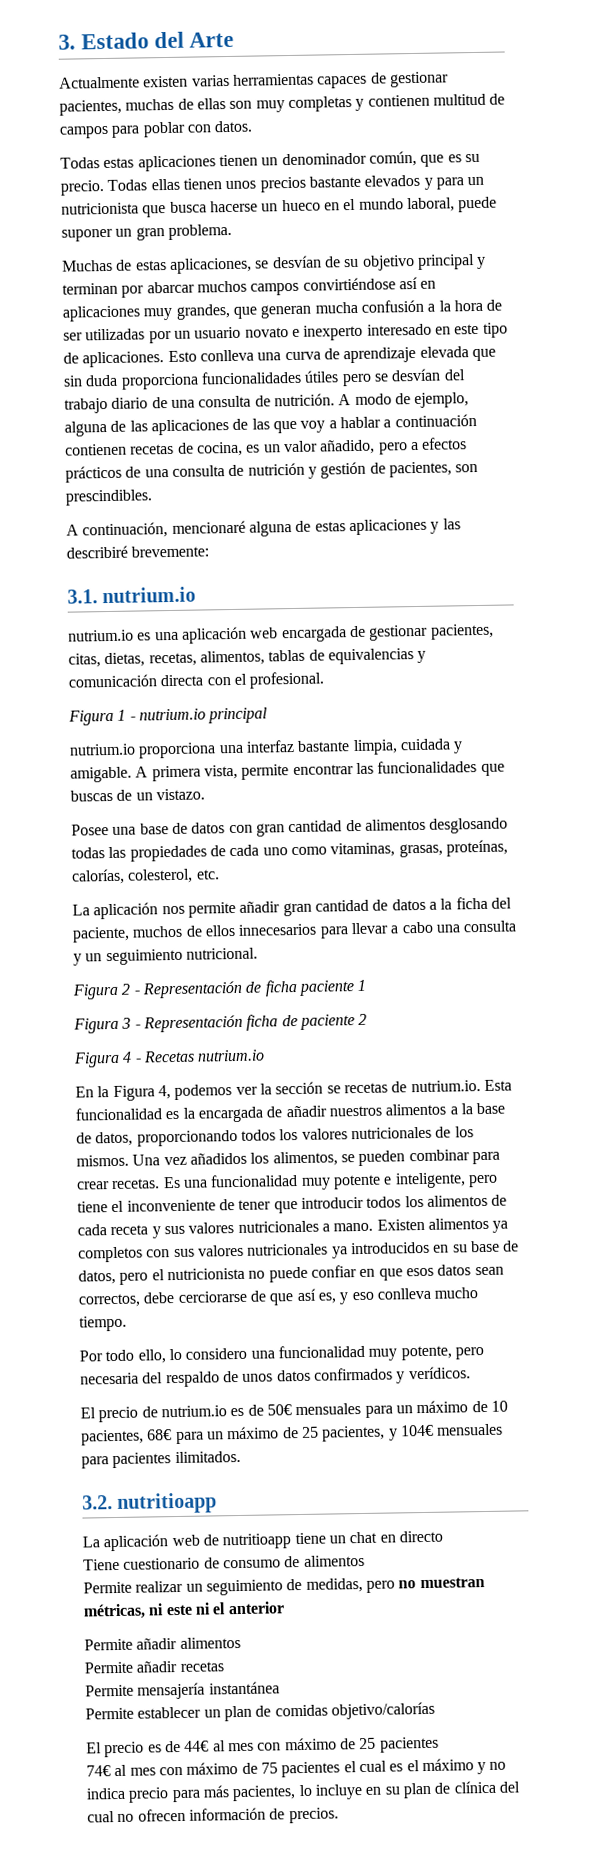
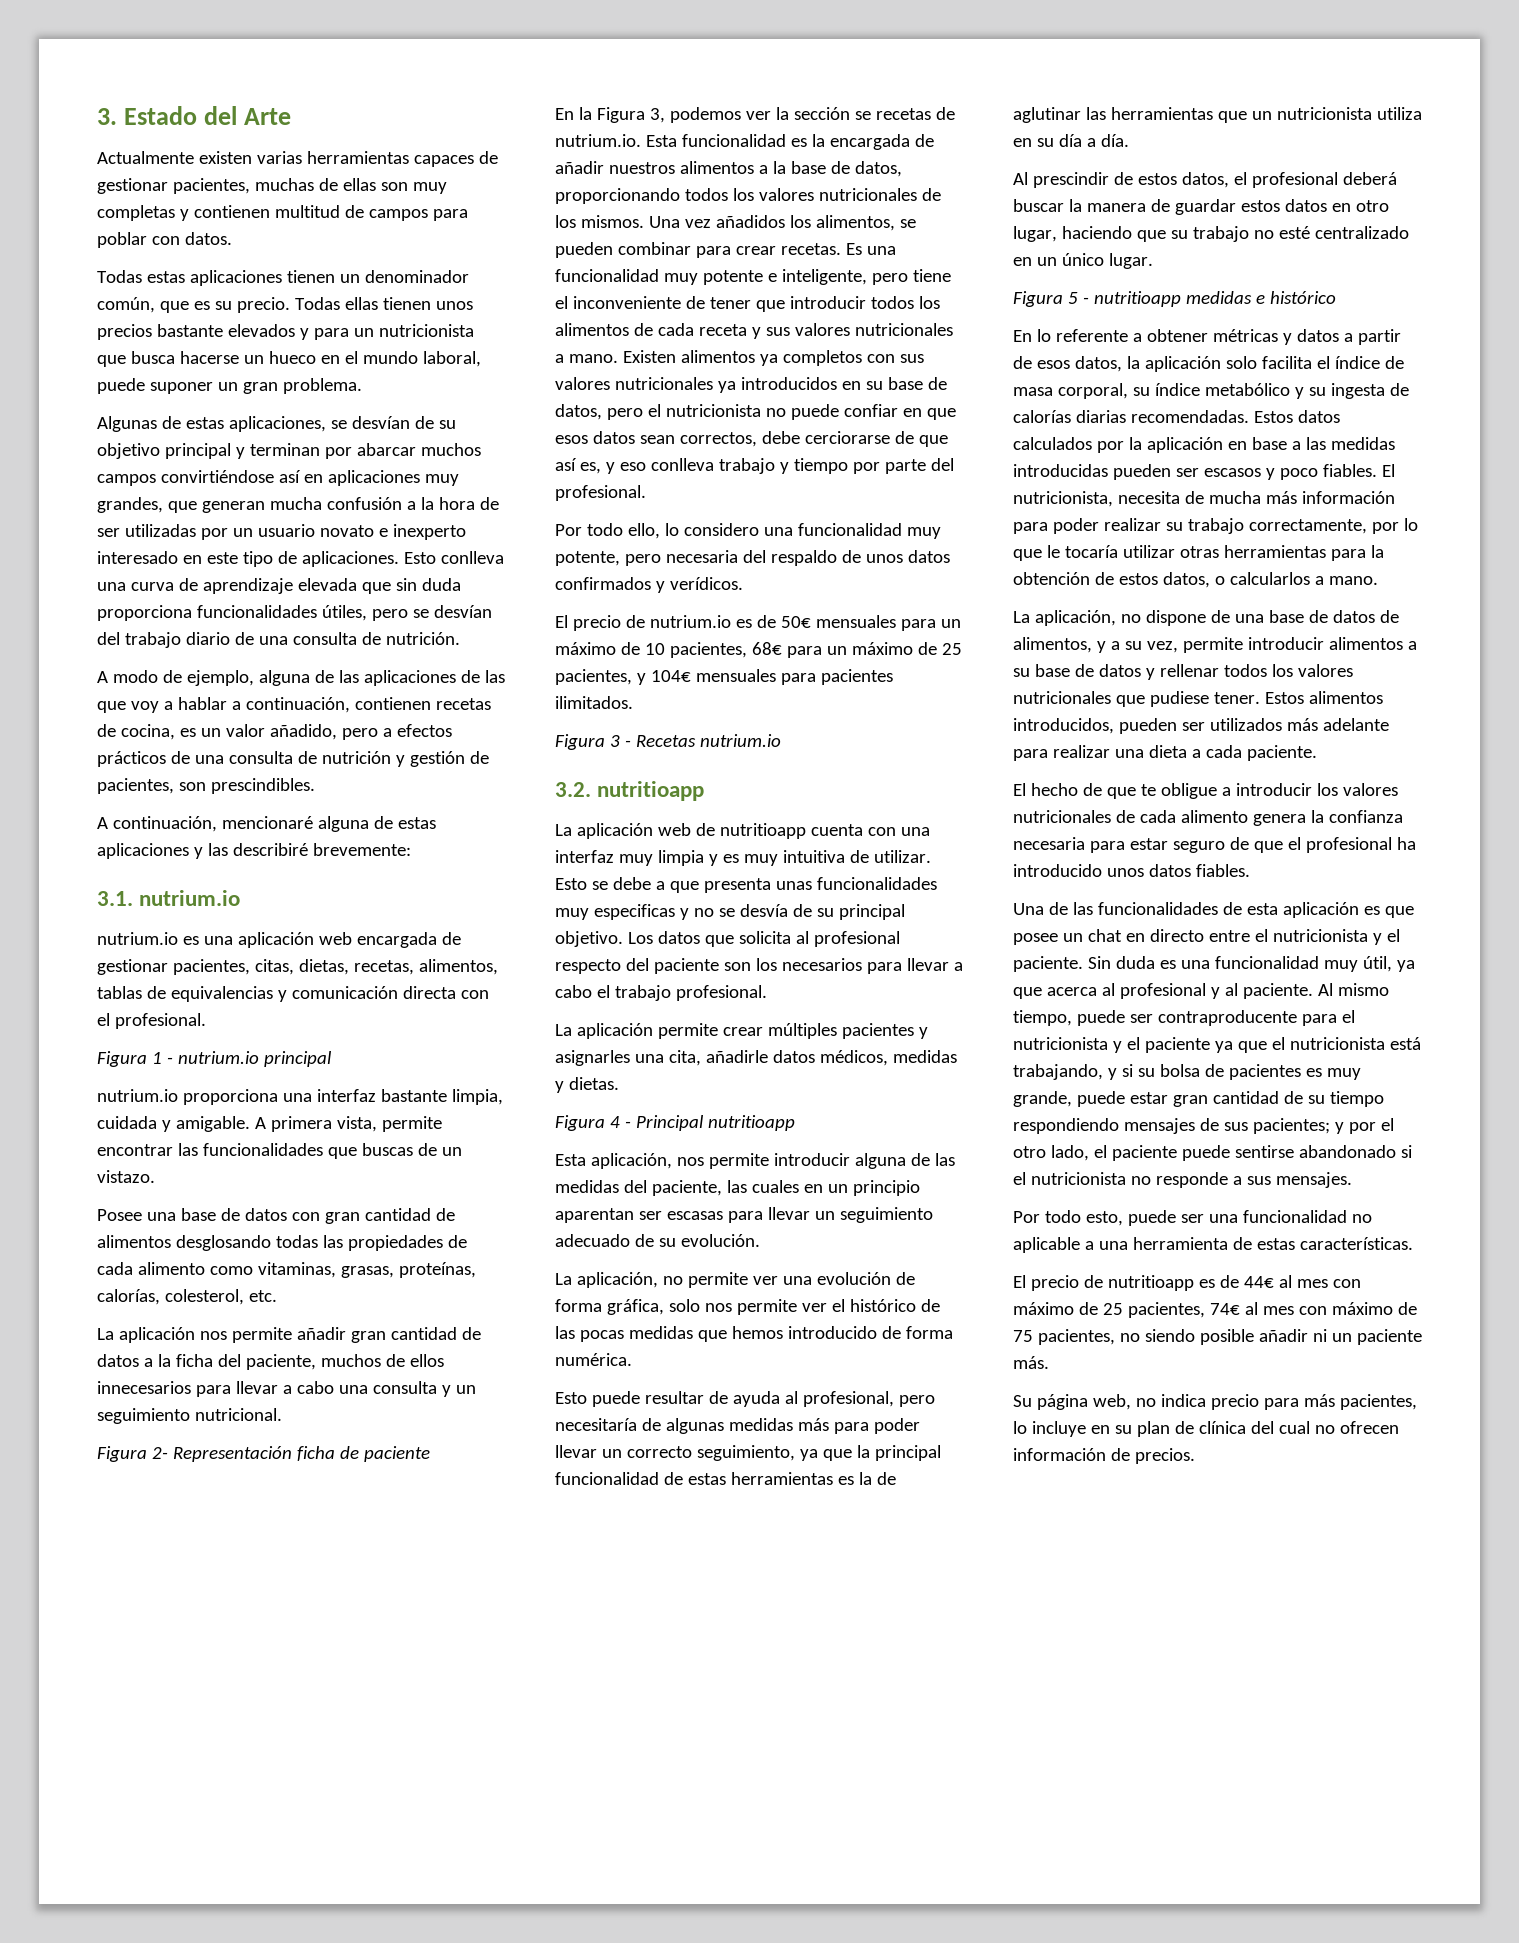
[62,259,113,272] Muchas -> [97,416,157,432] Algunas
[304,370,340,383] útiles -> [321,605,367,621] útiles,
(335, 400) none -> (460, 638) //
[394,414,477,428] continuación -> [245,697,350,713] continuación,
[262,847,288,856] uno -> [137,1262,205,1275] alimento
[121,979,367,999] [73,1013,368,1034] [73,1049,266,1068] 2 - Representación de ficha paciente 1 // Figura 3 - Representación ficha de paciente 2 // Figura 4 - Recetas nutrium.io -> [151,1446,430,1462] 2- Representación ficha de paciente
[157,1085,171,1100] 4, -> [649,108,665,123] 3,
[434,1287,479,1299] [79,1315,127,1332] mucho tiempo. -> [718,458,954,474] [555,485,646,501] trabajo y tiempo por parte del profesional.
(241, 1457) none -> [555,734,781,750] // Figura 3 - Recetas nutrium.io
[294,1530,443,1545] [83,1554,365,1571] [83,1577,485,1596] [83,1601,285,1620] [84,1636,241,1651] [84,1661,224,1674] [85,1681,280,1700] [85,1701,435,1722] [86,1741,145,1758] tiene un chat en directo // Tiene cuestionario de consumo de alimentos // Permite realizar un seguimiento de medidas, pero no muestran métricas, ni este ni el anterior // Permite añadir alimentos // Permite añadir recetas // Permite mensajería instantánea // Permite establecer un plan de comidas objetivo/calorías // El precio -> [810,824,930,836] [555,850,931,866] [555,877,937,893] [555,904,905,920] [555,931,900,947] [555,958,963,974] [555,985,767,1001] [555,1023,928,1039] [555,1050,957,1066] [555,1077,619,1093] [555,1115,795,1131] [555,1153,955,1169] [555,1180,920,1196] [555,1207,933,1223] [555,1234,760,1247] [555,1272,915,1288] [555,1299,940,1315] [555,1326,953,1342] [555,1353,632,1366] [555,1391,935,1407] [555,1418,920,1434] [555,1445,941,1461] [555,1472,896,1485] [1013,107,1422,123] [1013,134,1129,147] [1013,172,1397,188] [1013,199,1389,215] [1013,226,1409,242] [1013,253,1153,269] [1013,291,1336,307] [1013,329,1401,345] [1013,356,1404,372] [1013,383,1409,399] [1013,410,1340,423] [1013,437,1395,453] [1013,464,1395,480] [1013,491,1395,507] [1013,518,1418,534] [1013,545,1384,561] [1013,572,1378,588] [1013,610,1399,626] [1013,637,1417,653] [1013,664,1353,680] [1013,691,1383,707] [1013,718,1389,734] [1013,745,1317,761] [1013,783,1398,799] [1013,810,1403,826] [1013,837,1416,853] [1013,864,1250,877] [1013,902,1414,918] [1013,929,1400,945] [1013,956,1415,972] [1013,983,1389,999] [1013,1010,1355,1026] [1013,1037,1421,1053] [1013,1064,1361,1080] [1013,1091,1384,1107] [1013,1118,1394,1134] [1013,1145,1412,1161] [1013,1172,1352,1188] [1013,1210,1372,1226] [1013,1237,1413,1253] [1013,1275,1194,1291] cuenta con una interfaz muy limpia y es muy intuitiva de utilizar. Esto se debe a que presenta unas funcionalidades muy especificas y no se desvía de su principal objetivo. Los datos que solicita al profesional respecto del paciente son los necesarios para llevar a cabo el trabajo profesional. // La aplicación permite crear múltiples pacientes y asignarles una cita, añadirle datos médicos, medidas y dietas. // Figura 4 - Principal nutritioapp // Esta aplicación, nos permite introducir alguna de las medidas del paciente, las cuales en un principio aparentan ser escasas para llevar un seguimiento adecuado de su evolución. // La aplicación, no permite ver una evolución de forma gráfica, solo nos permite ver el histórico de las pocas medidas que hemos introducido de forma numérica. // Esto puede resultar de ayuda al profesional, pero necesitaría de algunas medidas más para poder llevar un correcto seguimiento, ya que la principal funcionalidad de estas herramientas es la de aglutinar las herramientas que un nutricionista utiliza en su día a día. // Al prescindir de estos datos, el profesional deberá buscar la manera de guardar estos datos en otro lugar, haciendo que su trabajo no esté centralizado en un único lugar. // Figura 5 - nutritioapp medidas e histórico // En lo referente a obtener métricas y datos a partir de esos datos, la aplicación solo facilita el índice de masa corporal, su índice metabólico y su ingesta de calorías diarias recomendadas. Estos datos calculados por la aplicación en base a las medidas introducidas pueden ser escasos y poco fiables. El nutricionista, necesita de mucha más información para poder realizar su trabajo correctamente, por lo que le tocaría utilizar otras herramientas para la obtención de estos datos, o calcularlos a mano. // La aplicación, no dispone de una base de datos de alimentos, y a su vez, permite introducir alimentos a su base de datos y rellenar todos los valores nutricionales que pudiese tener. Estos alimentos introducidos, pueden ser utilizados más adelante para realizar una dieta a cada paciente. // El hecho de que te obligue a introducir los valores nutricionales de cada alimento genera la confianza necesaria para estar seguro de que el profesional ha introducido unos datos fiables. // Una de las funcionalidades de esta aplicación es que posee un chat en directo entre el nutricionista y el paciente. Sin duda es una funcionalidad muy útil, ya que acerca al profesional y al paciente. Al mismo tiempo, puede ser contraproducente para el nutricionista y el paciente ya que el nutricionista está trabajando, y si su bolsa de pacientes es muy grande, puede estar gran cantidad de su tiempo respondiendo mensajes de sus pacientes; y por el otro lado, el paciente puede sentirse abandonado si el nutricionista no responde a sus mensajes. // Por todo esto, puede ser una funcionalidad no aplicable a una herramienta de estas características. // El precio de nutritioapp
[379,1736,439,1753] pacientes // -> [1127,1302,1205,1318] pacientes,
[281,1758,487,1778] pacientes el cual es el máximo y -> [1037,1329,1422,1345] [1013,1356,1049,1369] [1013,1394,1131,1410] pacientes, no siendo posible añadir ni un paciente más. // Su página web,

